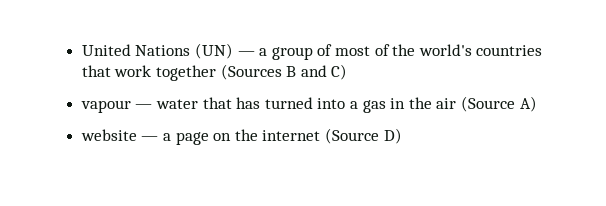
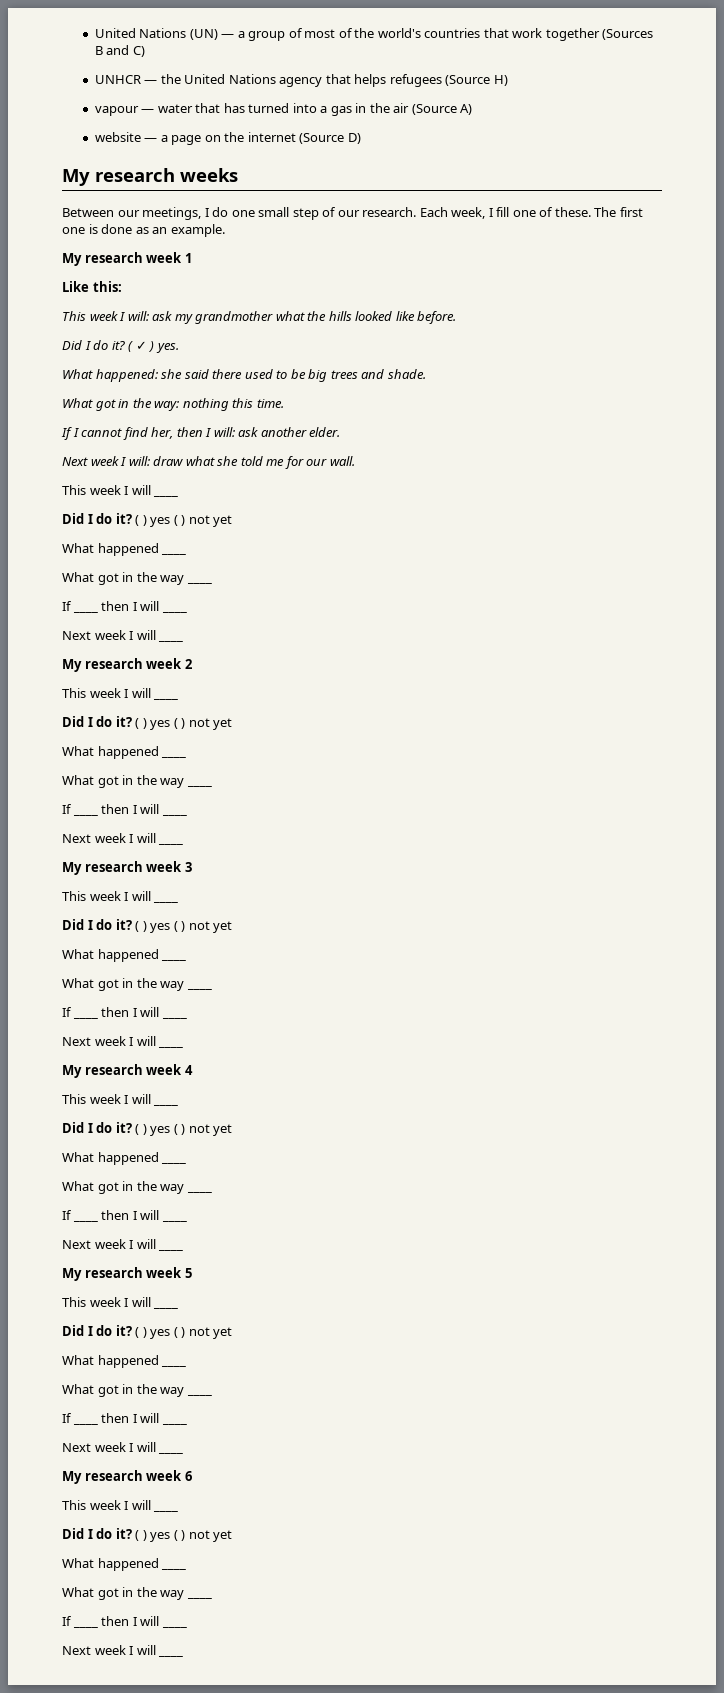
(348, 72) none -> [94,74,508,87] // UNHCR — the United Nations agency that helps refugees (Source H)
(402, 136) none -> [62,168,238,186] [62,207,643,220] [62,224,225,237] [62,252,192,266] [62,281,122,292] [62,311,457,324] [62,340,179,353] [62,369,426,382] [62,398,284,411] [61,427,341,440] [62,456,355,469] [62,485,151,495] [153,495,179,497] [62,513,233,527] [62,543,187,556] [62,572,212,585] [62,601,72,611] [72,611,98,613] [101,601,160,611] [161,611,187,613] [62,630,156,640] [158,640,184,642] [62,658,192,672] [62,688,151,698] [153,698,179,700] [62,716,233,730] [62,746,187,759] [62,775,212,788] [62,804,72,814] [72,814,98,816] [101,804,160,814] [161,814,187,816] [62,833,156,843] [158,843,184,845] [62,861,192,875] [62,891,151,901] [153,901,179,903] [62,919,233,933] [62,949,187,962] [62,978,212,991] [62,1007,72,1017] [72,1017,98,1019] [101,1007,160,1017] [161,1017,187,1019] [62,1036,156,1046] [158,1046,184,1048] [62,1064,193,1078] [62,1094,151,1104] [153,1104,179,1106] [62,1122,233,1136] [62,1152,187,1165] [62,1181,212,1194] [62,1210,72,1220] [72,1220,98,1222] [101,1210,160,1220] [161,1220,187,1222] [62,1239,156,1249] [158,1249,184,1251] [62,1267,192,1281] [62,1297,151,1307] [153,1307,179,1309] [62,1325,233,1339] [62,1355,187,1368] [62,1384,212,1397] [62,1413,72,1423] [72,1423,98,1425] [101,1413,160,1423] [161,1423,187,1425] [62,1442,156,1452] [158,1452,184,1454] [62,1470,192,1484] [62,1500,151,1510] [153,1510,179,1512] [62,1528,233,1542] [62,1558,187,1571] [62,1587,212,1600] [62,1616,72,1626] [72,1626,98,1628] [101,1616,160,1626] [161,1626,187,1628] [62,1645,156,1655] [158,1655,184,1657] // My research weeks // Between our meetings, I do one small step of our research. Each week, I fill one of these. The first one is done as an example. // My research week 1 // Like this: // This week I will: ask my grandmother what the hills looked like before. // Did I do it? ( ✓ ) yes. // What happened: she said there used to be big trees and shade. // What got in the way: nothing this time. // If I cannot find her, then I will: ask another elder. // Next week I will: draw what she told me for our wall. // This week I will ____ // Did I do it? ( ) yes ( ) not yet // What happened ____ // What got in the way ____ // If ____ then I will ____ // Next week I will ____ // My research week 2 // This week I will ____ // Did I do it? ( ) yes ( ) not yet // What happened ____ // What got in the way ____ // If ____ then I will ____ // Next week I will ____ // My research week 3 // This week I will ____ // Did I do it? ( ) yes ( ) not yet // What happened ____ // What got in the way ____ // If ____ then I will ____ // Next week I will ____ // My research week 4 // This week I will ____ // Did I do it? ( ) yes ( ) not yet // What happened ____ // What got in the way ____ // If ____ then I will ____ // Next week I will ____ // My research week 5 // This week I will ____ // Did I do it? ( ) yes ( ) not yet // What happened ____ // What got in the way ____ // If ____ then I will ____ // Next week I will ____ // My research week 6 // This week I will ____ // Did I do it? ( ) yes ( ) not yet // What happened ____ // What got in the way ____ // If ____ then I will ____ // Next week I will ____

